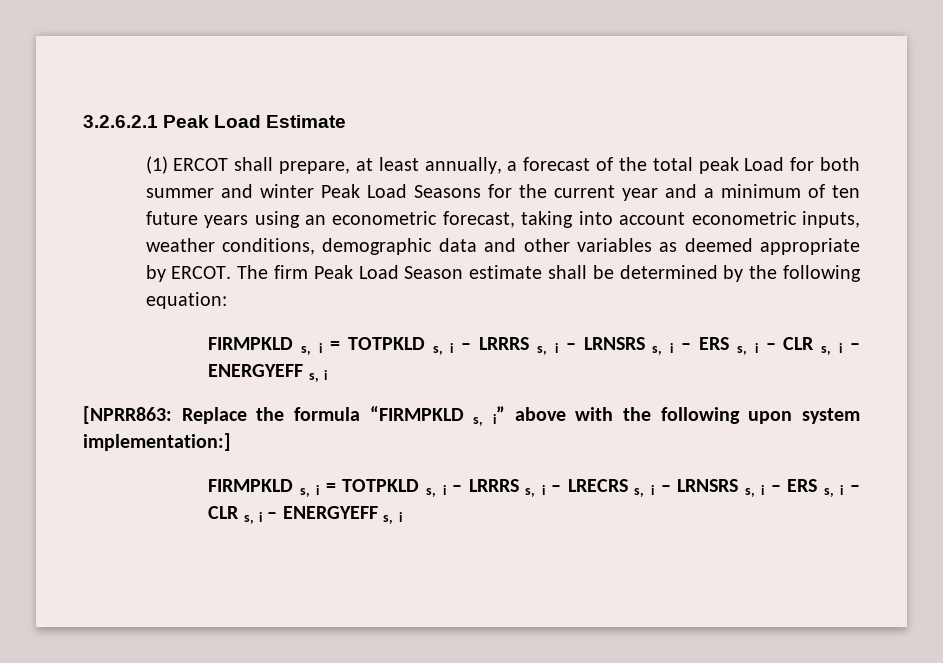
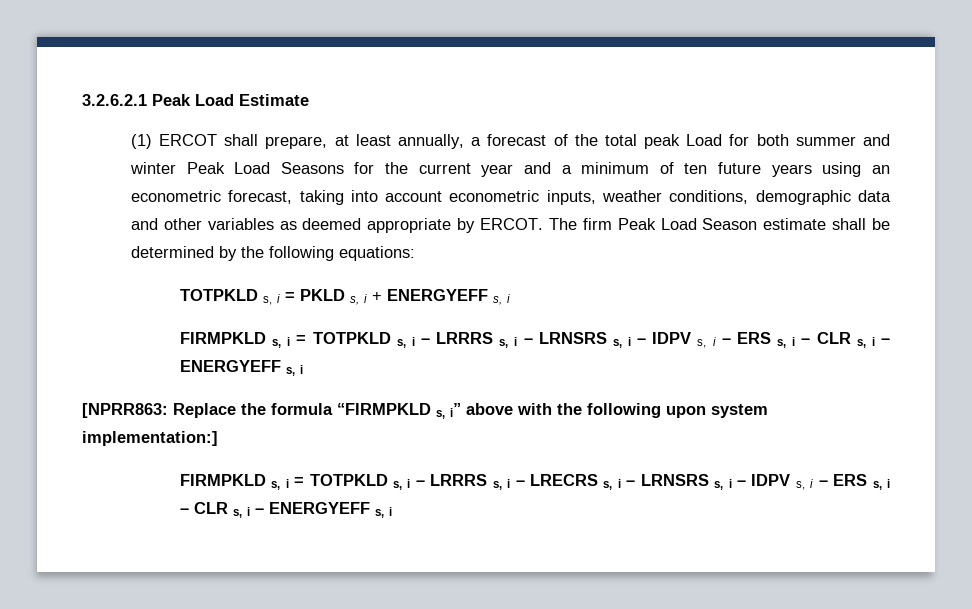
[145,292,227,309] equation: -> [338,246,415,261] [179,289,510,305] equations: // TOTPKLD s, i = PKLD s, i + ENERGYEFF s, i
(692, 346) none -> [652,332,731,348] IDPV s, i –
(781, 488) none -> [751,474,828,490] IDPV s, i –

